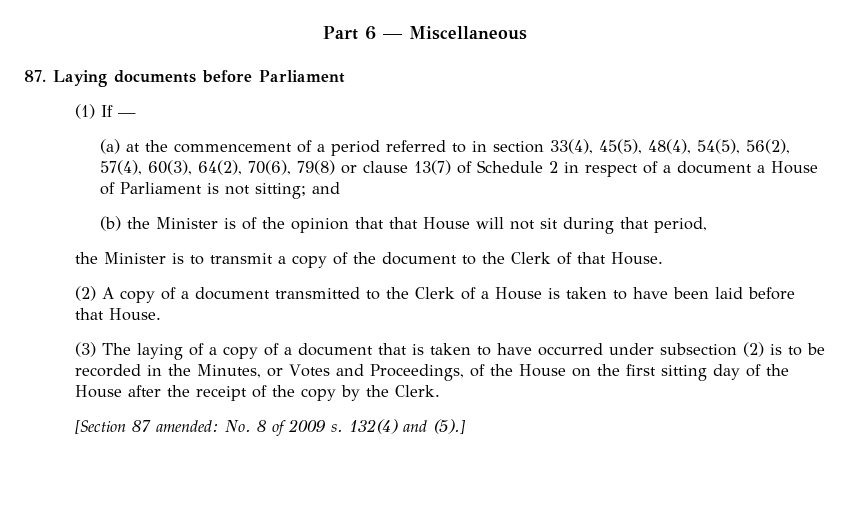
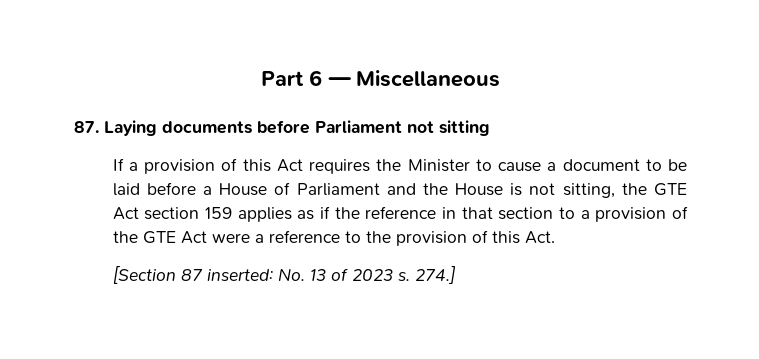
[74,104,136,119] [100,139,791,156] [100,160,819,177] [100,182,341,199] [100,216,708,234] [74,252,663,268] [74,286,795,303] [74,308,161,321] [74,342,825,360] [74,364,789,381] [74,385,440,401] [74,419,466,437] // (1) If — // (a) at the commencement of a period referred to in section 33(4), 45(5), 48(4), 54(5), 56(2), 57(4), 60(3), 64(2), 70(6), 79(8) or clause 13(7) of Schedule 2 in respect of a document a House of Parliament is not sitting; and // (b) the Minister is of the opinion that that House will not sit during that period, // the Minister is to transmit a copy of the document to the Clerk of that House. // (2) A copy of a document transmitted to the Clerk of a House is taken to have been laid before that House. // (3) The laying of a copy of a document that is taken to have occurred under subsection (2) is to be recorded in the Minutes, or Votes and Proceedings, of the House on the first sitting day of the House after the receipt of the copy by the Clerk. // [Section 87 amended: No. 8 of 2009 s. 132(4) and (5).] -> [407,120,490,136] [112,158,687,174] [112,182,687,198] [112,206,689,222] [112,230,555,246] [112,266,456,284] not sitting // If a provision of this Act requires the Minister to cause a document to be laid before a House of Parliament and the House is not sitting, the GTE Act section 159 applies as if the reference in that section to a provision of the GTE Act were a reference to the provision of this Act. // [Section 87 inserted: No. 13 of 2023 s. 274.]

